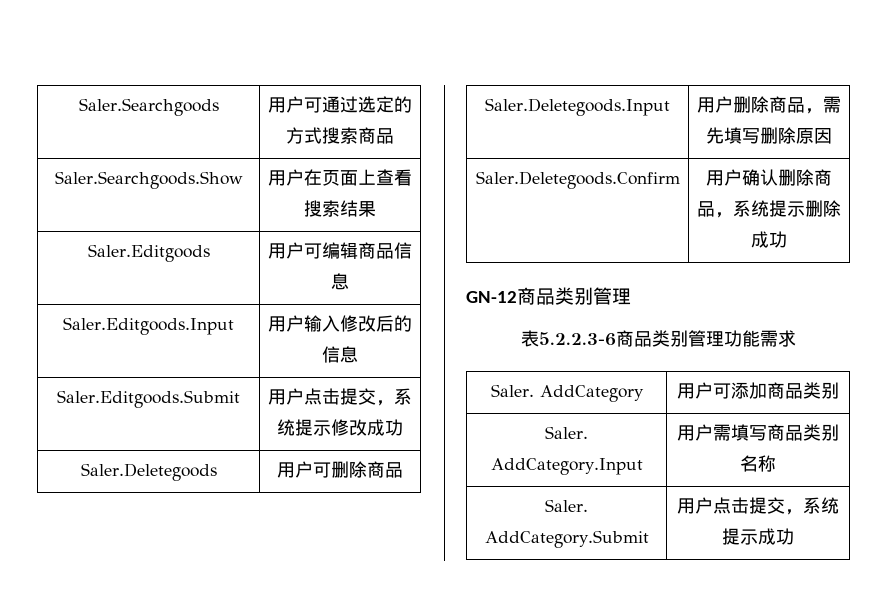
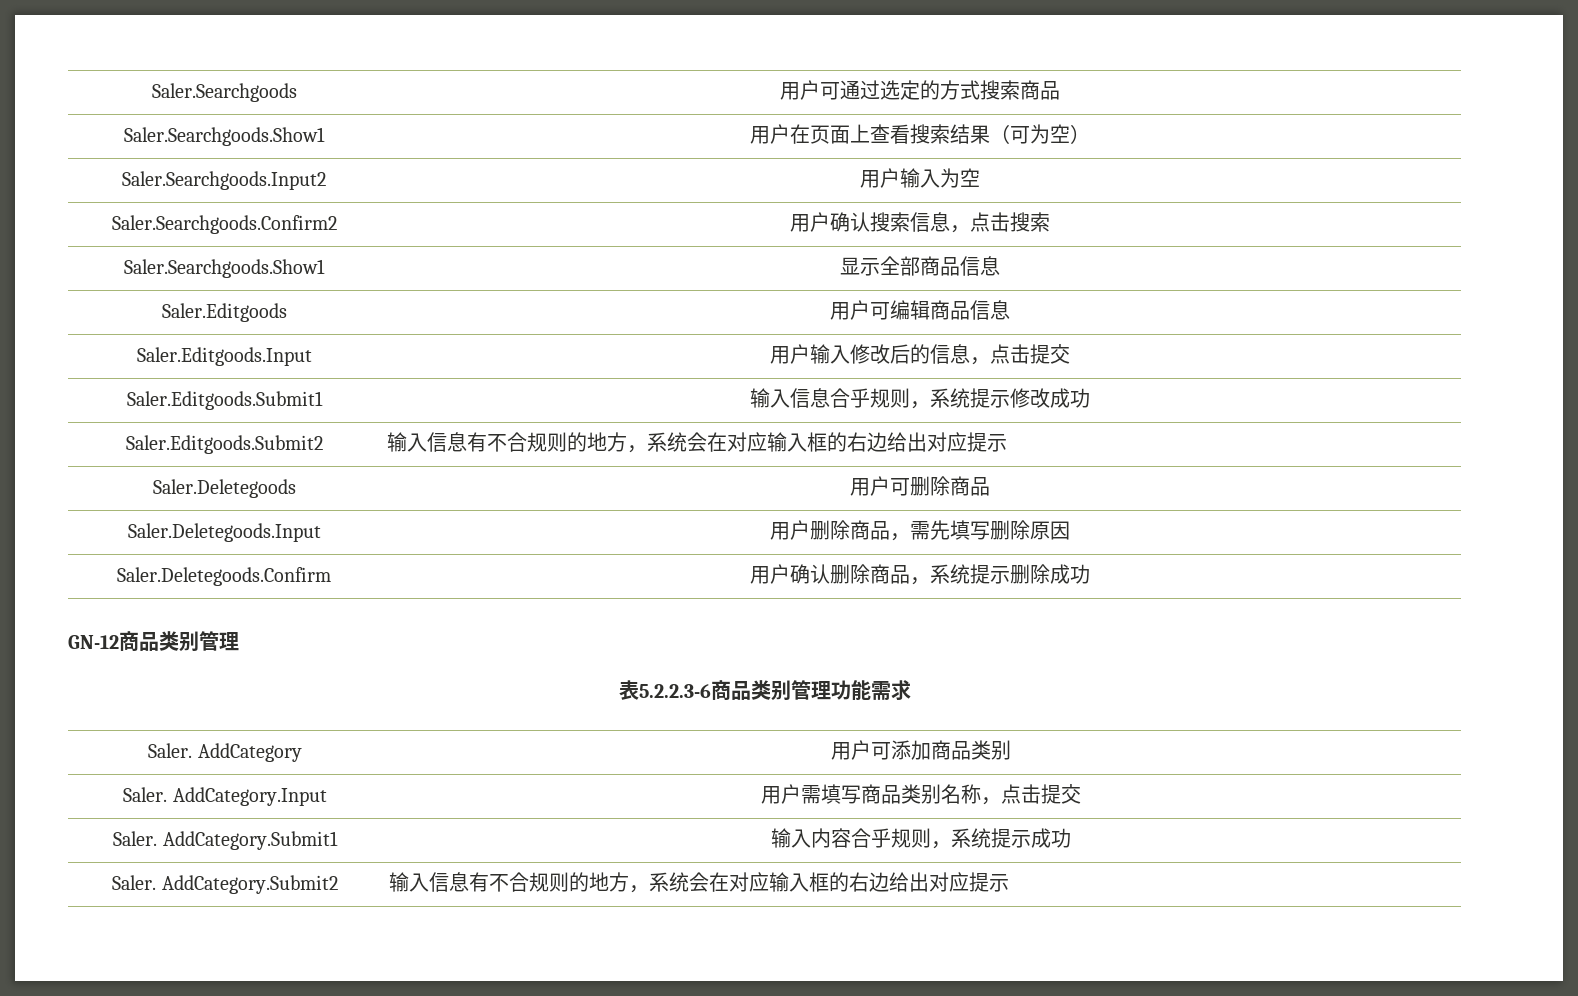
[54,171,243,189] Saler.Searchgoods.Show -> [124,127,325,146] Saler.Searchgoods.Show1
(376, 209) none -> [990,124,1090,144] [122,171,326,190] [860,168,980,188] [111,215,337,234] [790,212,1050,233] [124,259,325,278] [840,256,1000,276] （可为空） // Saler.Searchgoods.Input2 | 用户输入为空 // Saler.Searchgoods.Confirm2 | 用户确认搜索信息，点击搜索 // Saler.Searchgoods.Show1 | 显示全部商品信息
[57,390,241,408] [268,388,376,405] // Saler.Editgoods.Submit | 用户点击提交 -> [970,344,1070,365] [126,391,323,410] [750,388,910,408] ，点击提交 // Saler.Editgoods.Submit1 | 输入信息合乎规则
(403, 427) none -> [125,435,323,454] [387,432,1008,453] // Saler.Editgoods.Submit2 | 输入信息有不合规则的地方，系统会在对应输入框的右边给出对应提示
[545,499,589,512] [484,530,649,548] [677,497,839,515] [722,528,794,545] // Saler. AddCategory.Submit | 用户点击提交，系统提示成功 -> [981,784,1081,805] [113,831,338,850] [771,828,1071,849] [112,875,338,894] [389,872,1010,893] ，点击提交 // Saler. AddCategory.Submit1 | 输入内容合乎规则，系统提示成功 // Saler. AddCategory.Submit2 | 输入信息有不合规则的地方，系统会在对应输入框的右边给出对应提示

